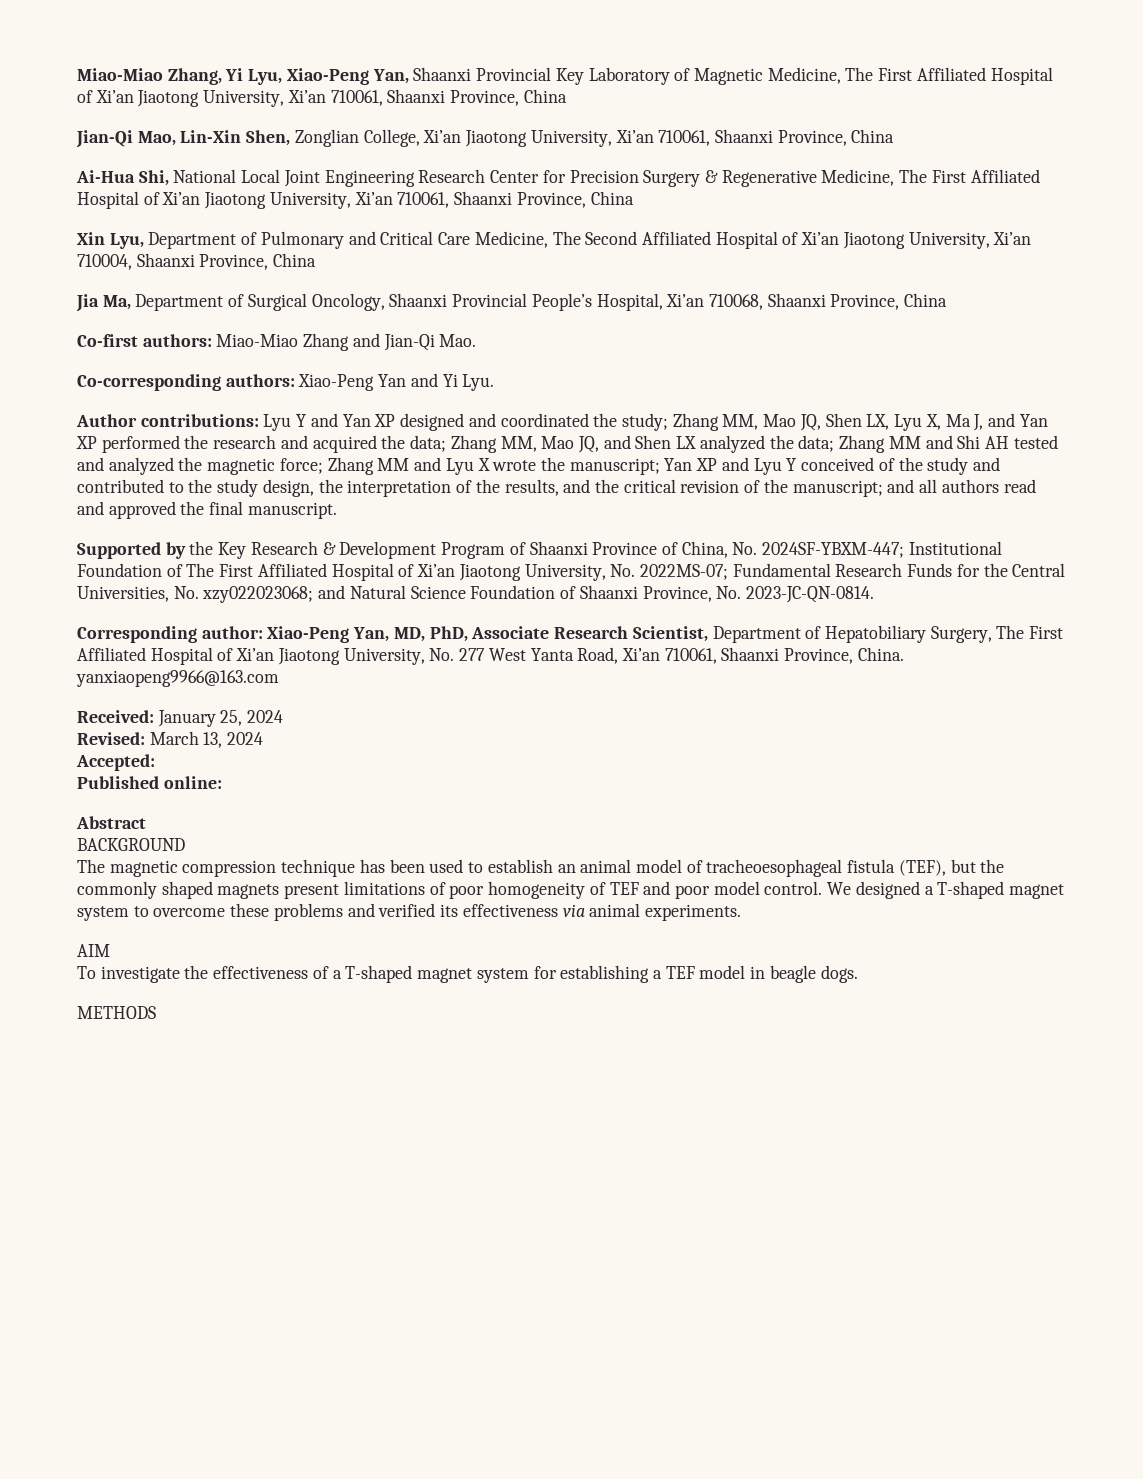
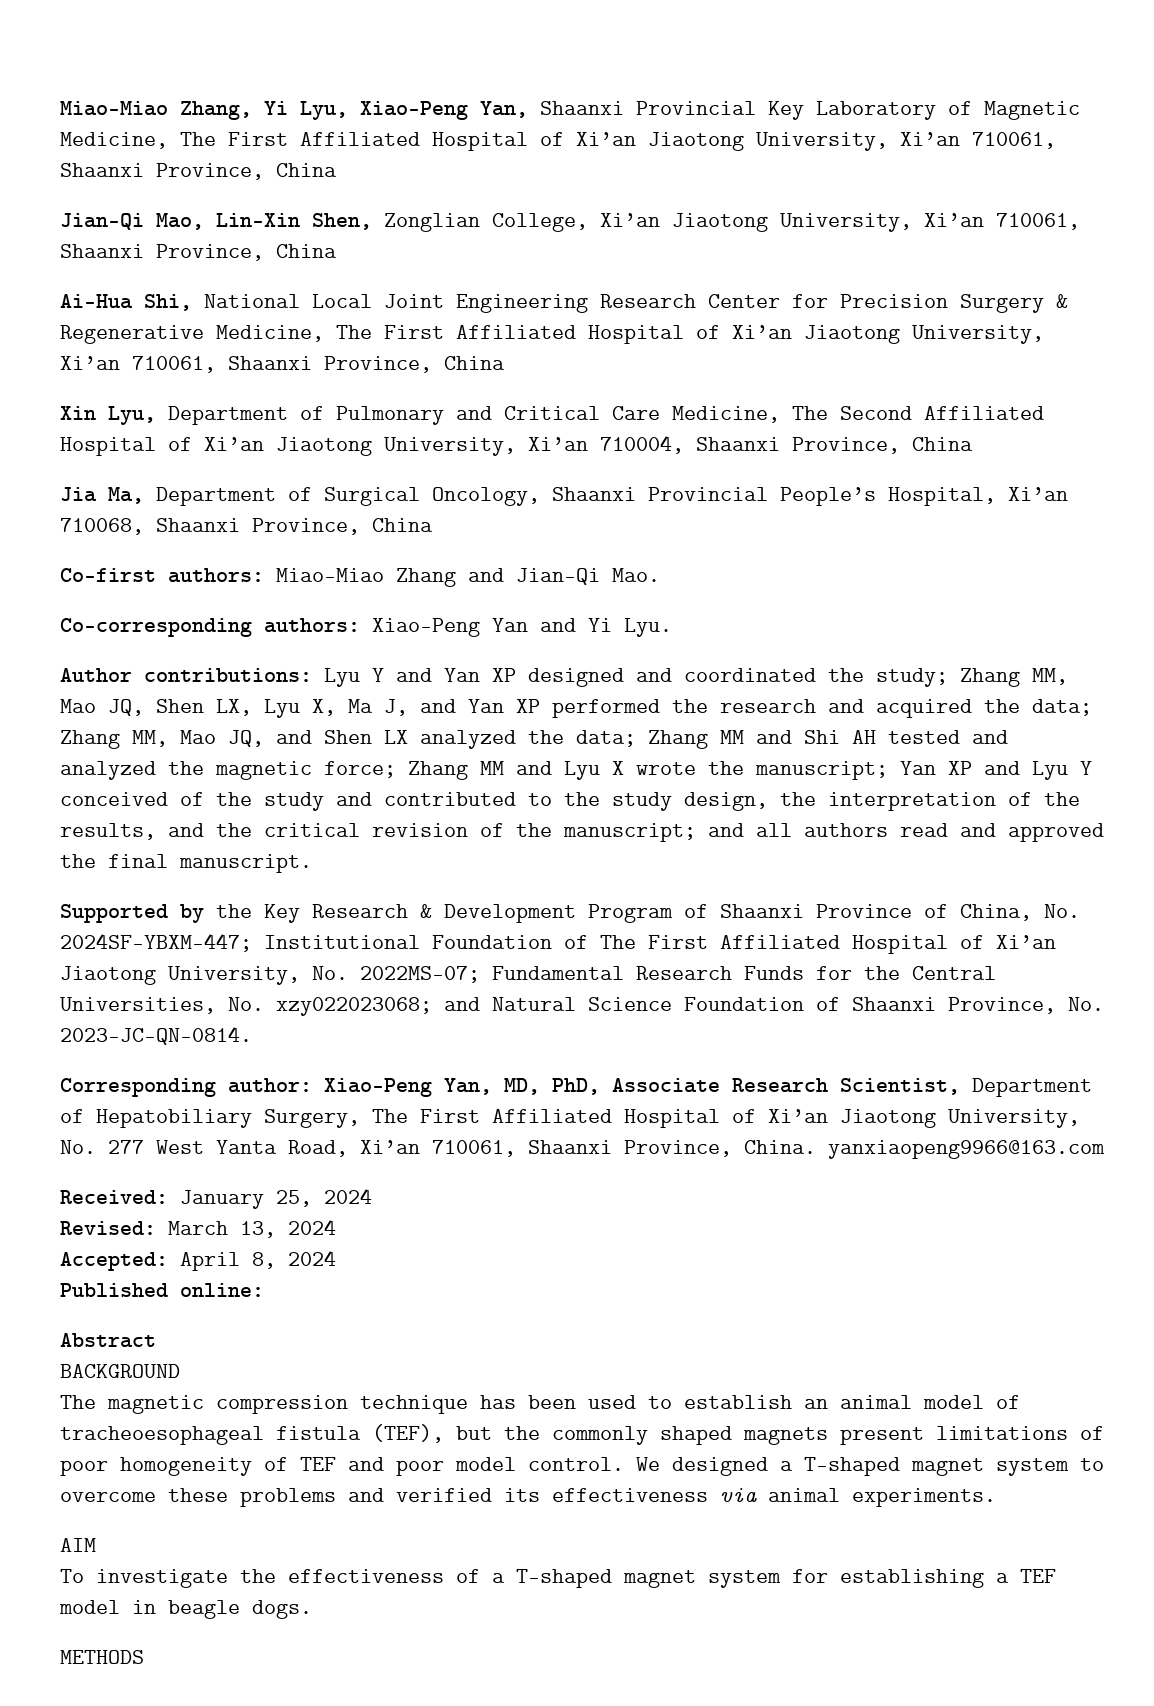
(155, 762) none -> [180,1250,336,1271] April 8, 2024

